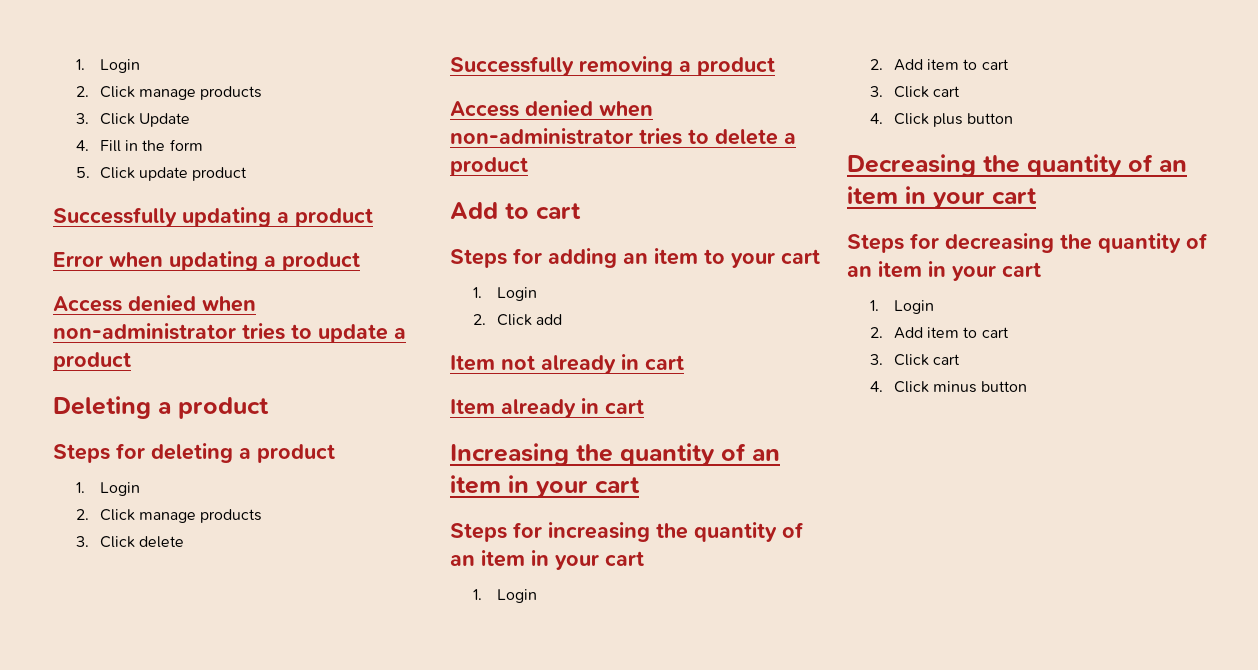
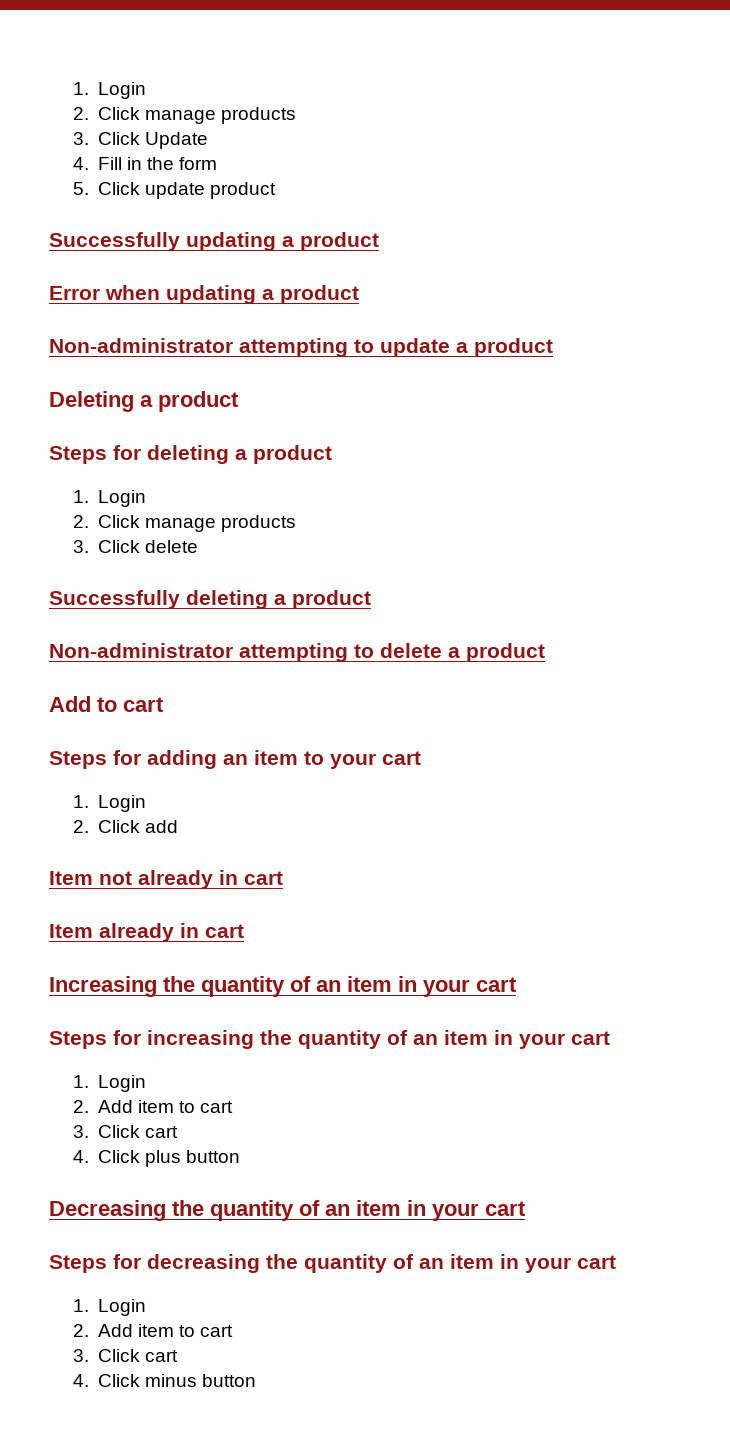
[53,295,256,312] [53,323,285,340] Access denied when non-administrator tries -> [49,338,348,357] Non-administrator attempting
[579,56,775,76] [450,100,653,117] [450,128,682,145] removing a product // Access denied when non-administrator tries -> [186,590,371,609] [49,643,348,662] deleting a product // Non-administrator attempting

